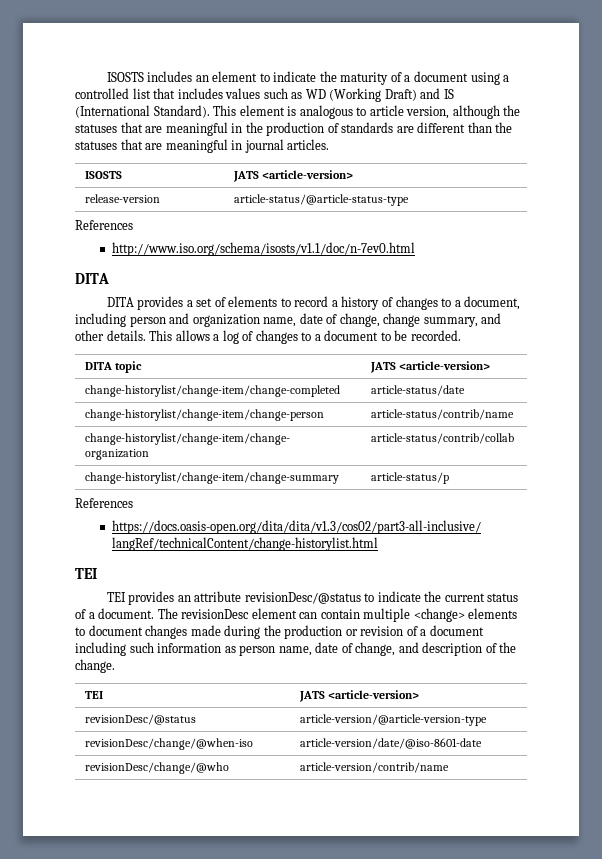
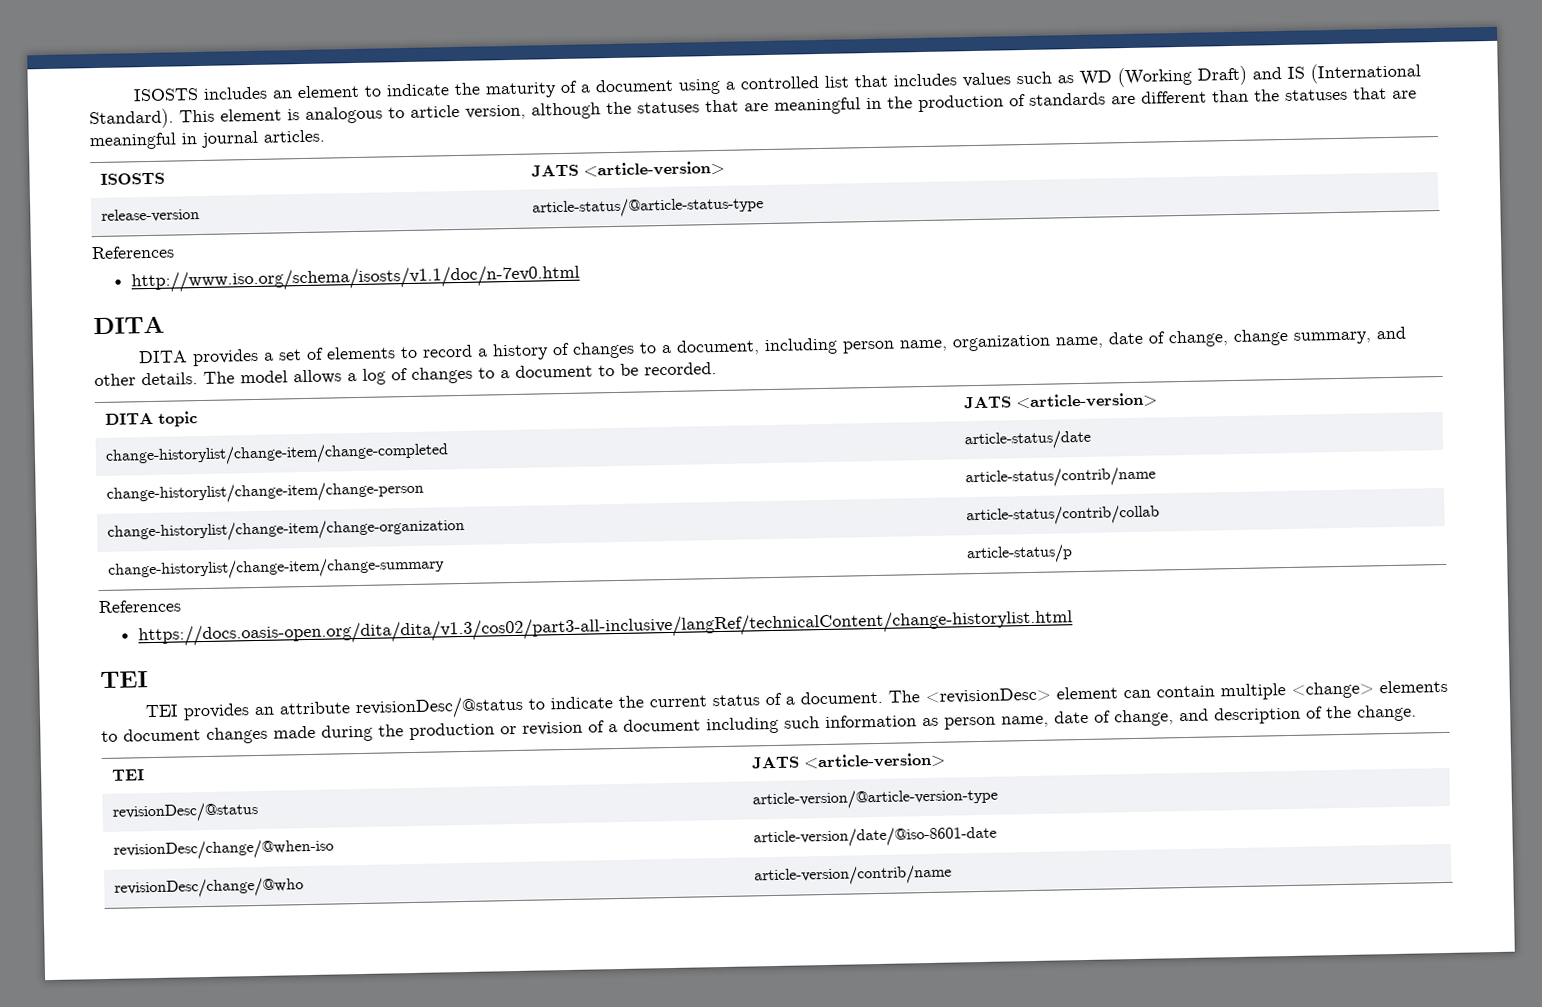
[169,313,190,324] and -> [898,339,948,352] name,
[149,330,173,341] This -> [203,370,288,384] The model
[181,609,250,619] revisionDesc -> [924,687,1051,705] <revisionDesc>

